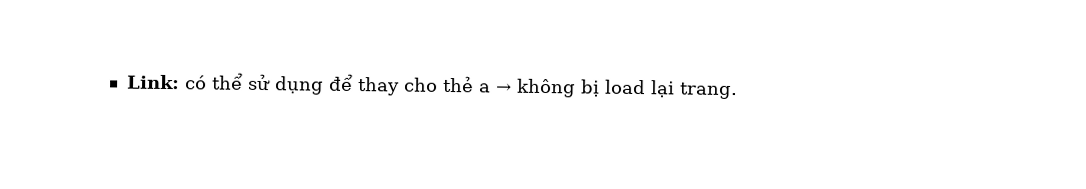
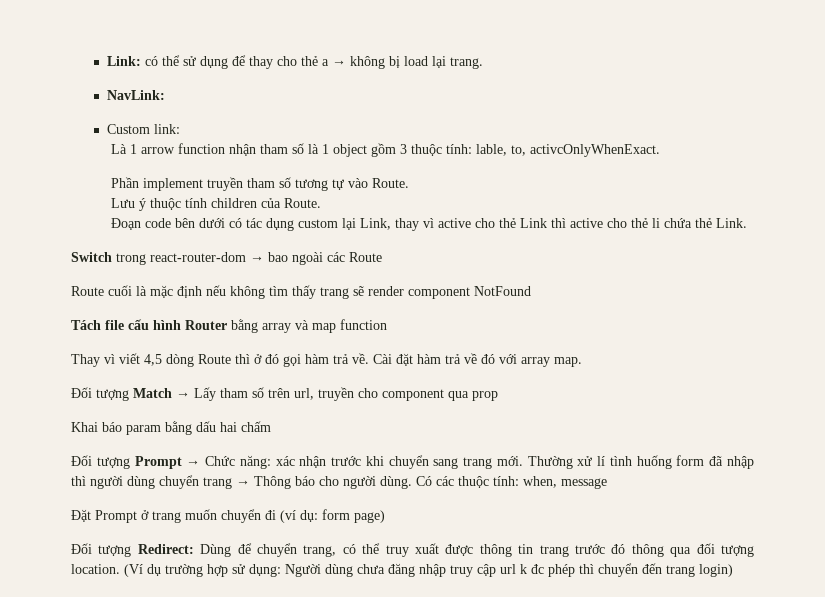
(738, 91) none -> [106,90,165,100] [106,124,180,134] [111,143,661,157] [111,177,410,191] [111,198,322,211] [111,218,748,231] [71,252,382,265] [71,285,531,299] [71,319,387,333] [71,353,582,367] [71,387,498,401] [71,421,271,435] [71,455,755,469] [71,475,607,489] [71,509,385,523] [71,543,754,557] [71,563,733,577] // NavLink: // Custom link: // Là 1 arrow function nhận tham số là 1 object gồm 3 thuộc tính: lable, to, activcOnlyWhenExact. // Phần implement truyền tham số tương tự vào Route. // Lưu ý thuộc tính children của Route. // Đoạn code bên dưới có tác dụng custom lại Link, thay vì active cho thẻ Link thì active cho thẻ li chứa thẻ Link. // Switch trong react-router-dom → bao ngoài các Route // Route cuối là mặc định nếu không tìm thấy trang sẽ render component NotFound // Tách file cấu hình Router bằng array và map function // Thay vì viết 4,5 dòng Route thì ở đó gọi hàm trả về. Cài đặt hàm trả về đó với array map. // Đối tượng Match → Lấy tham số trên url, truyền cho component qua prop // Khai báo param bằng dấu hai chấm // Đối tượng Prompt → Chức năng: xác nhận trước khi chuyển sang trang mới. Thường xử lí tình huống form đã nhập thì người dùng chuyển trang → Thông báo cho người dùng. Có các thuộc tính: when, message // Đặt Prompt ở trang muốn chuyển đi (ví dụ: form page) // Đối tượng Redirect: Dùng để chuyển trang, có thể truy xuất được thông tin trang trước đó thông qua đối tượng location. (Ví dụ trường hợp sử dụng: Người dùng chưa đăng nhập truy cập url k đc phép thì chuyển đến trang login)

